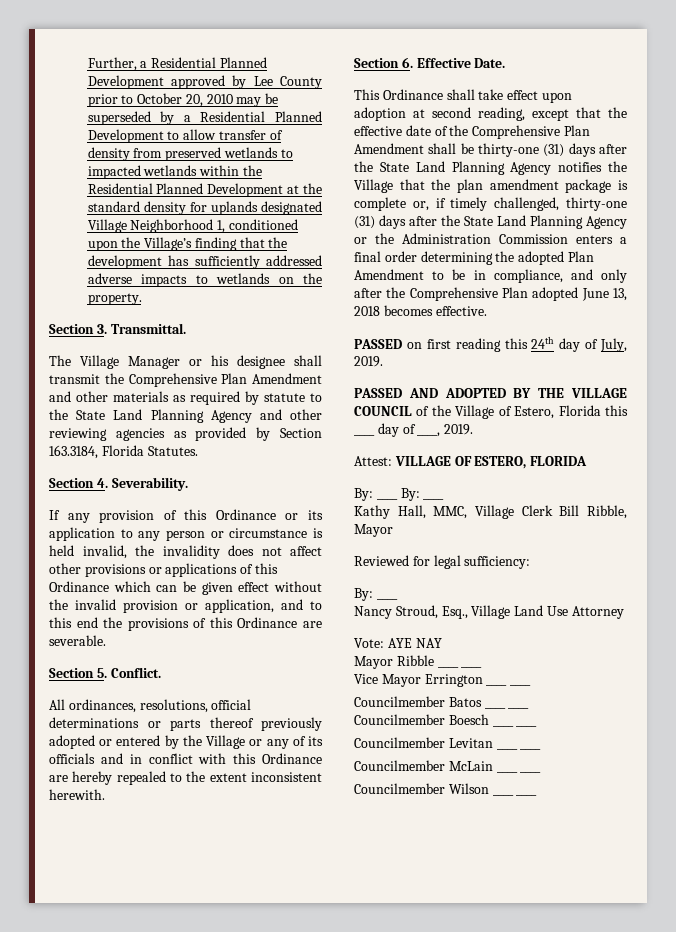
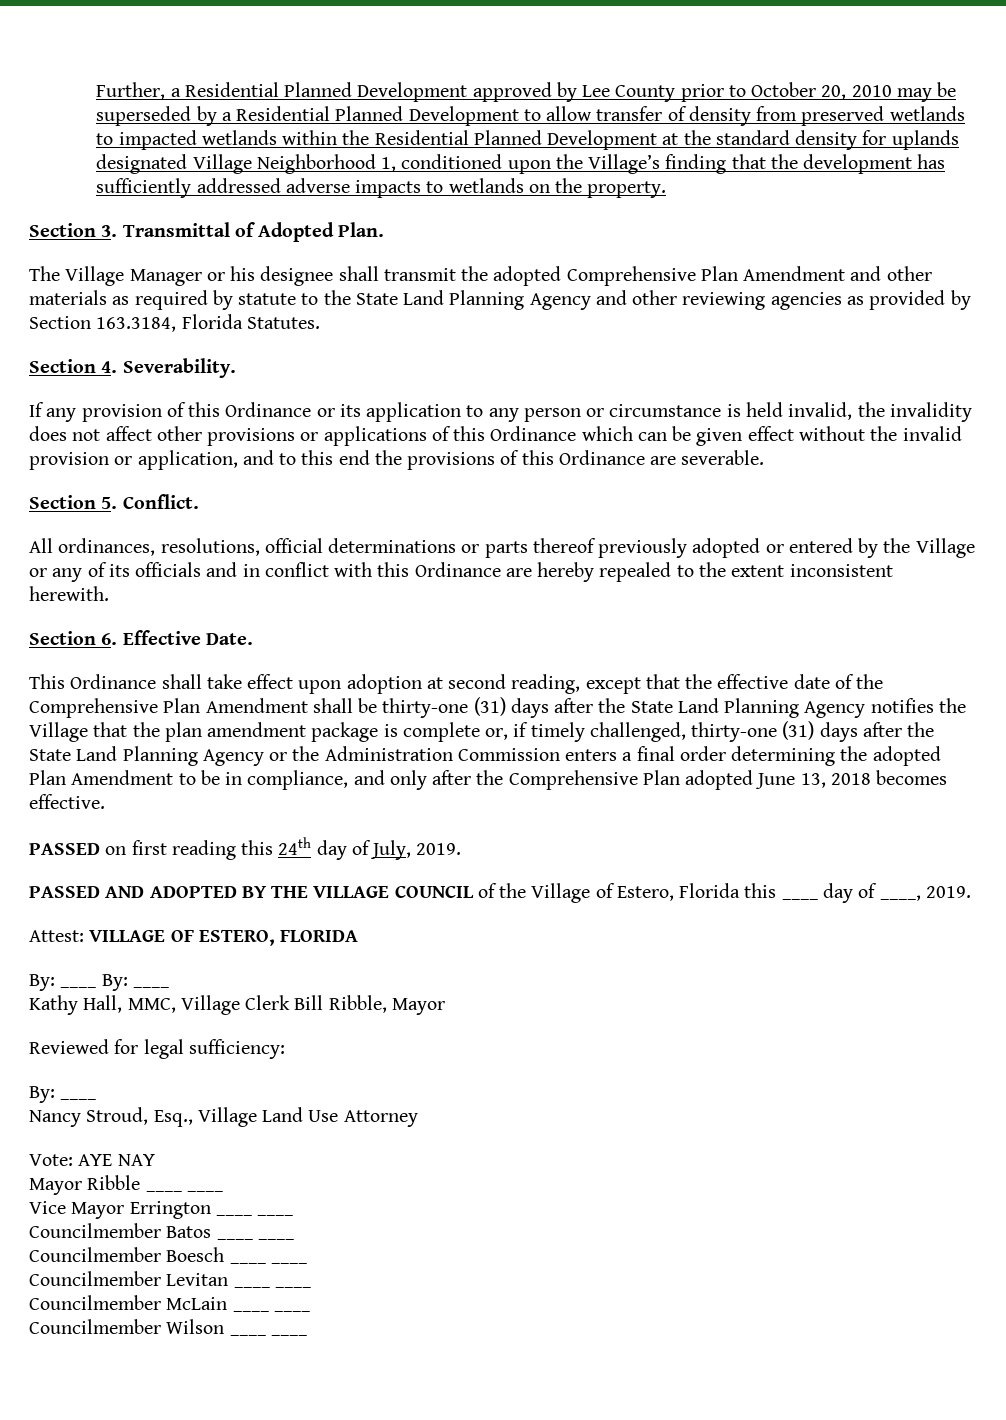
[110,323,186,334] Transmittal. -> [122,222,385,242] Transmittal of Adopted Plan.
(124, 378) none -> [493,266,562,286] adopted

